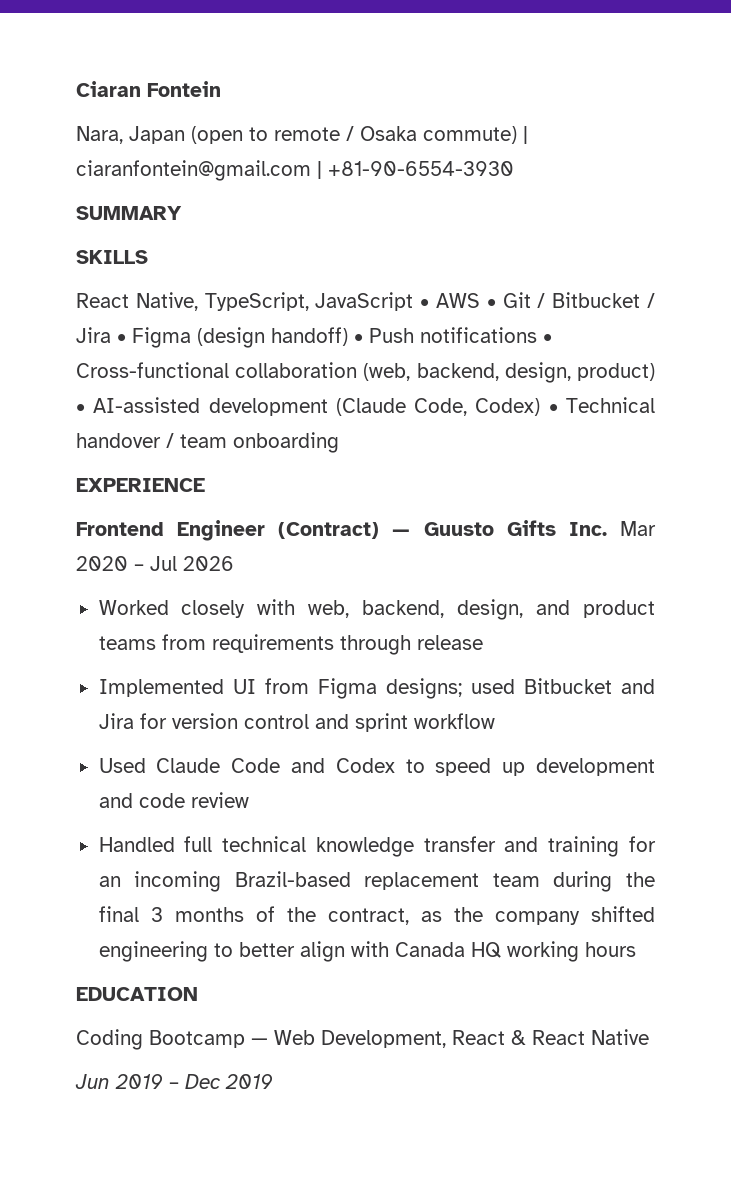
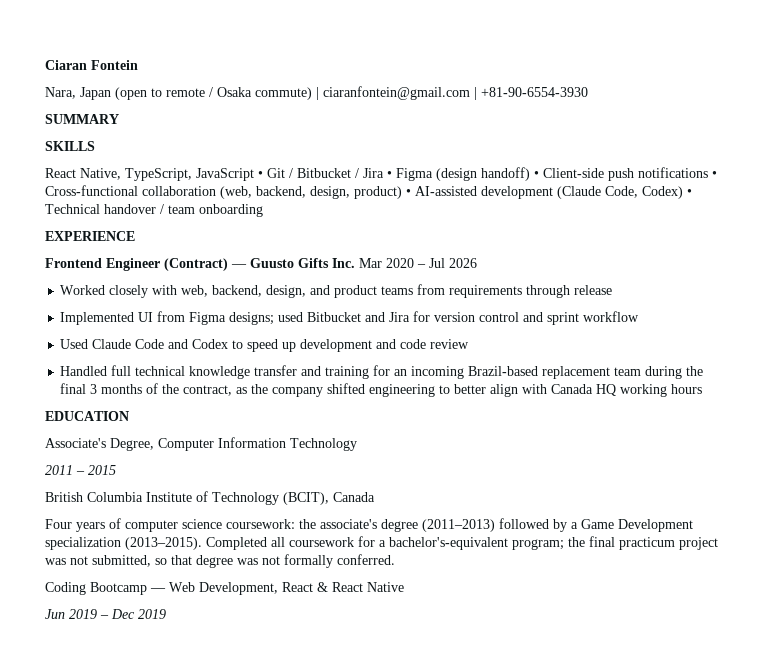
[436,293,496,308] AWS • -> (263, 174) none
[369,328,414,343] Push -> [543,168,634,181] Client-side push
(198, 994) none -> [45,437,357,451] [45,465,116,475] [45,491,375,505] [45,518,693,532] [45,536,718,550] [45,554,395,568] // Associate's Degree, Computer Information Technology // 2011 – 2015 // British Columbia Institute of Technology (BCIT), Canada // Four years of computer science coursework: the associate's degree (2011–2013) followed by a Game Development specialization (2013–2015). Completed all coursework for a bachelor's-equivalent program; the final practicum project was not submitted, so that degree was not formally conferred.

